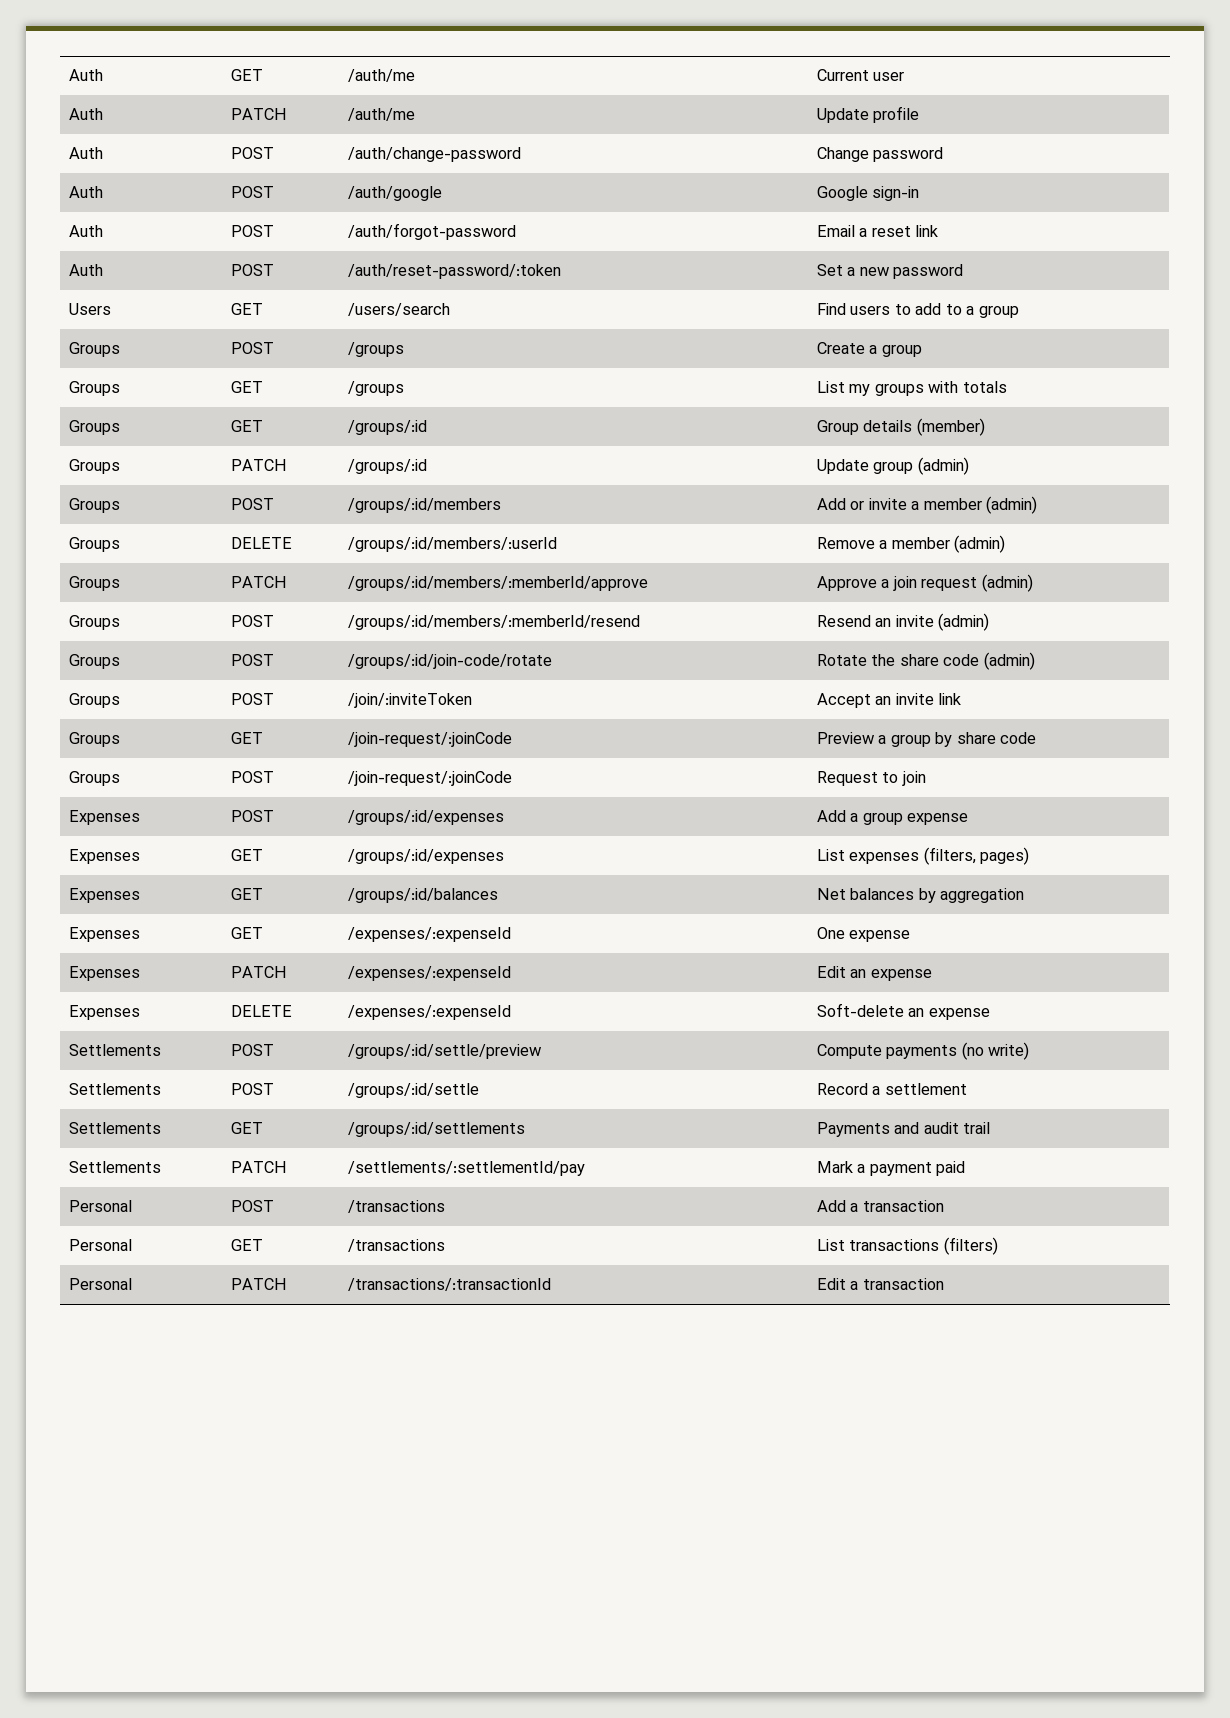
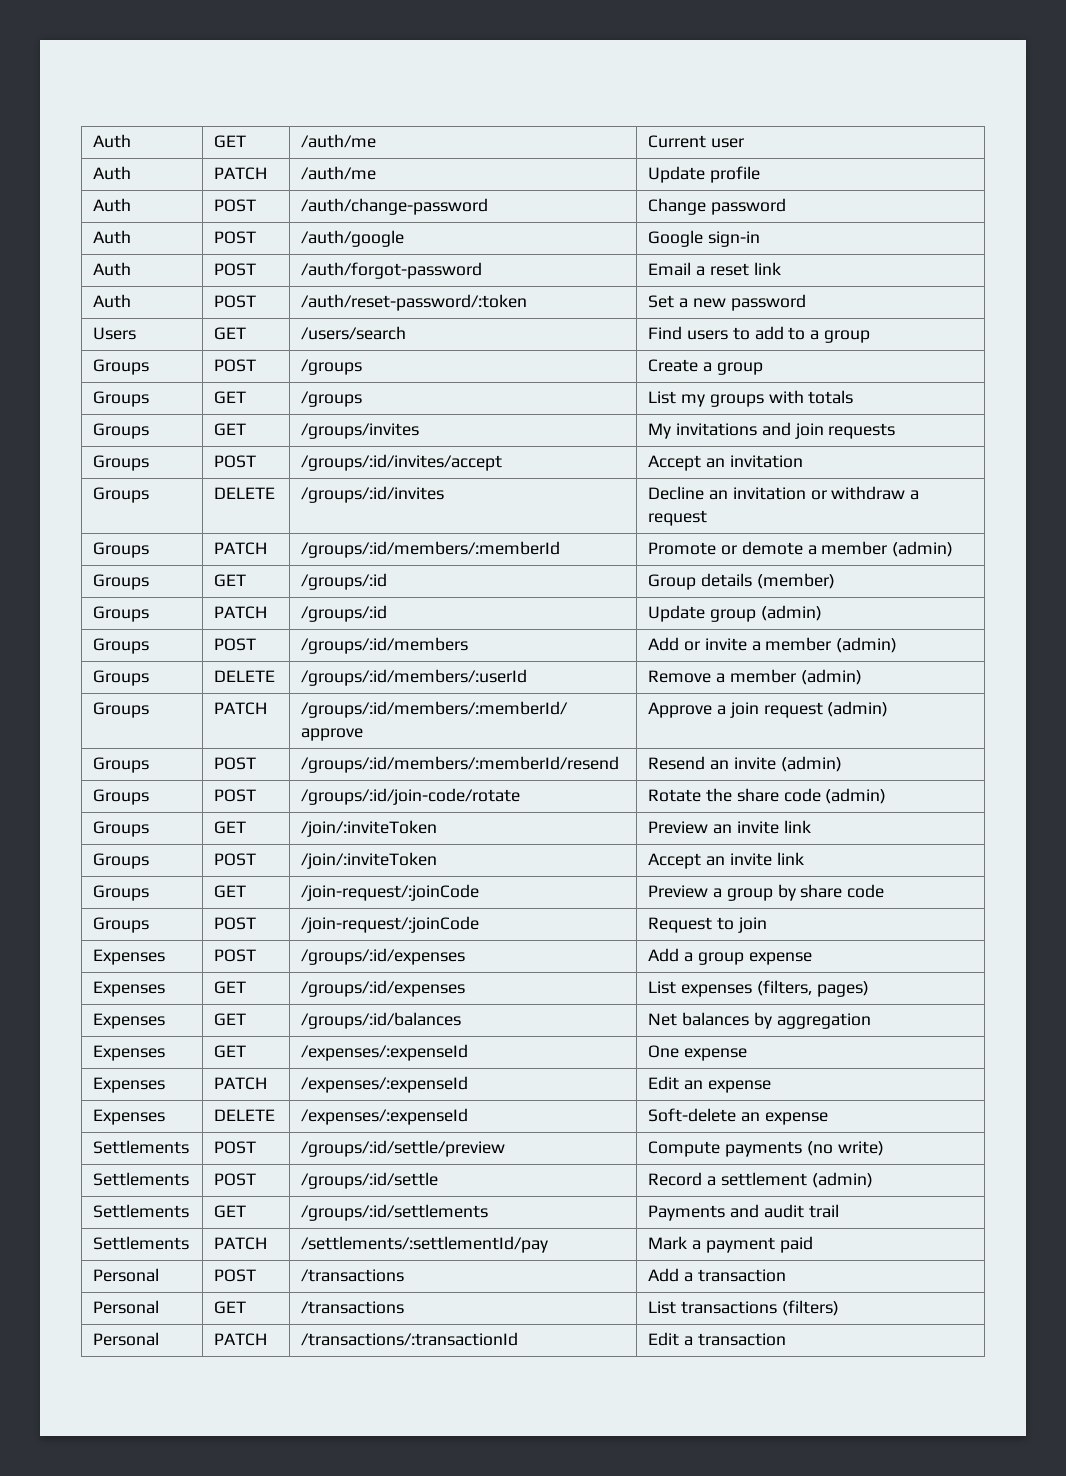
(1007, 387) none -> [93,423,150,439] [214,423,247,436] [301,423,420,439] [648,422,896,439] [93,455,150,471] [214,455,257,468] [301,454,503,471] [648,455,803,471] [93,487,150,503] [214,487,276,499] [301,486,445,503] [648,486,920,500] [648,510,708,526] [93,542,150,558] [214,542,268,555] [301,541,561,558] [648,541,954,557] // Groups | GET | /groups/invites | My invitations and join requests // Groups | POST | /groups/:id/invites/accept | Accept an invitation // Groups | DELETE | /groups/:id/invites | Decline an invitation or withdraw a request // Groups | PATCH | /groups/:id/members/:memberId | Promote or demote a member (admin)
(1035, 661) none -> [93,821,150,837] [214,821,247,834] [301,820,438,837] [648,820,811,834] // Groups | GET | /join/:inviteToken | Preview an invite link
(967, 1089) none -> [811,1172,873,1188] (admin)

